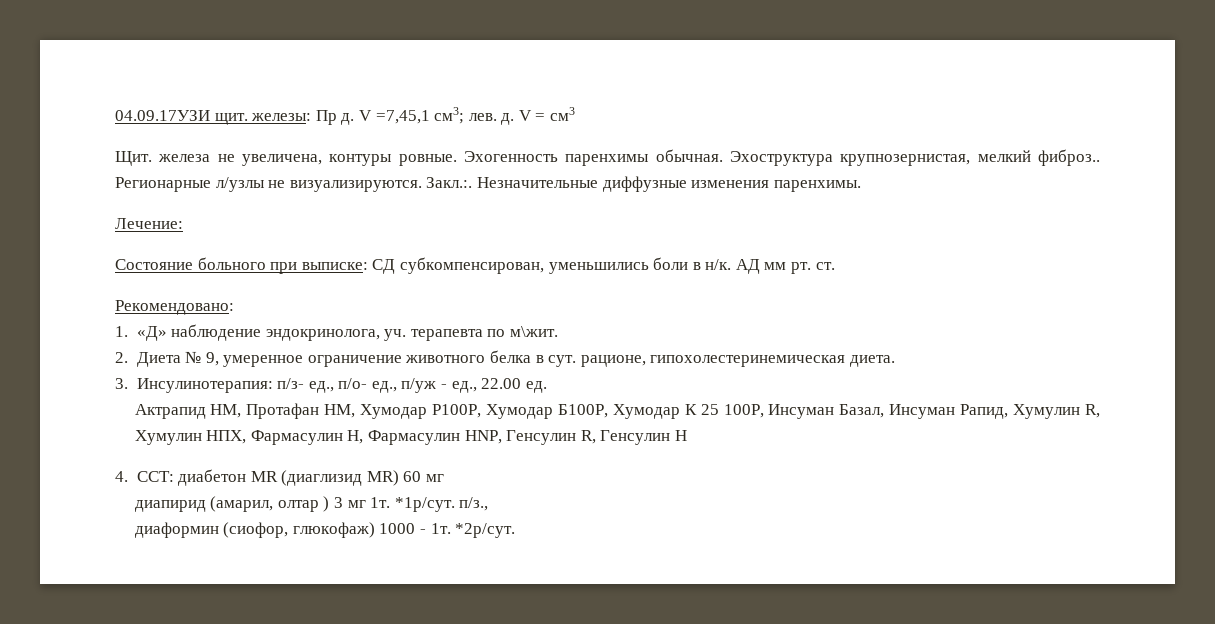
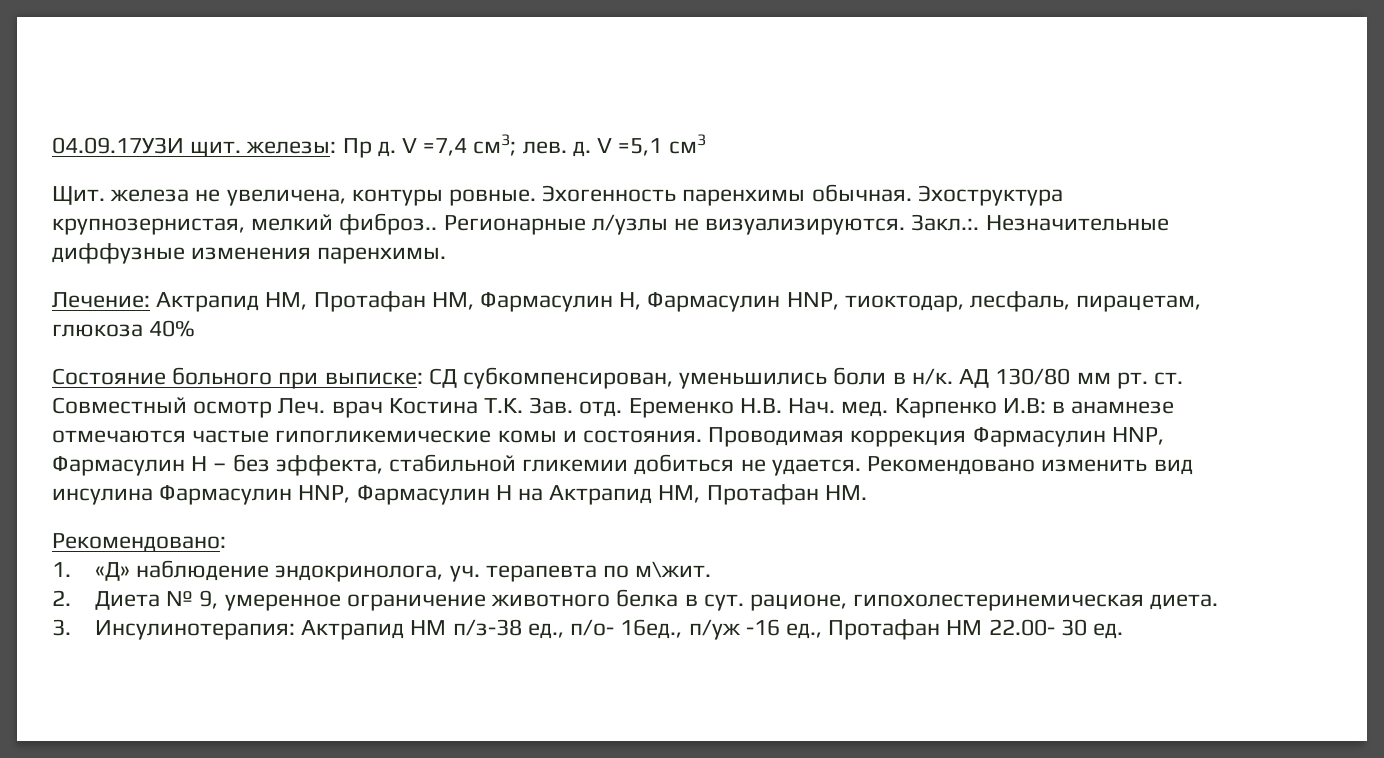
[375,110,430,124] =7,45,1 -> [423,138,468,156] =7,4
[535,113,546,121] = -> [618,138,663,156] =5,1
(183, 223) none -> [156,291,1202,312] [52,320,196,337] Актрапид НМ, Протафан НМ, Фармасулин Н, Фармасулин НNP, тиоктодар, лесфаль, пирацетам, глюкоза 40%
(760, 266) none -> [995,368,1071,385] 130/80
(835, 266) none -> [52,397,1175,418] [52,427,1164,447] [52,454,1193,476] [52,484,867,505] Совместный осмотр Леч. врач Костина Т.К. Зав. отд. Еременко Н.В. Нач. мед. Карпенко И.В: в анамнезе отмечаются частые гипогликемические комы и состояния. Проводимая коррекция Фармасулин НNP, Фармасулин Н – без эффекта, стабильной гликемии добиться не удается. Рекомендовано изменить вид инсулина Фармасулин НNP, Фармасулин Н на Актрапид НМ, Протафан НМ.
[277,378,547,393] [134,403,1100,419] [134,430,687,445] [115,469,445,486] [134,496,489,512] [134,522,516,538] п/з- ед., п/о- ед., п/уж - ед., 22.00 ед. // Актрапид НМ, Протафан НМ, Хумодар Р100Р, Хумодар Б100Р, Хумодар К 25 100Р, Инсуман Базал, Инсуман Рапид, Хумулин R, Хумулин НПХ, Фармасулин Н, Фармасулин НNР, Генсулин R, Генсулин Н // 4. ССТ: диабетон МR (диаглизид МR) 60 мг // диапирид (амарил, олтар ) 3 мг 1т. *1р/сут. п/з., // диаформин (сиофор, глюкофаж) 1000 - 1т. *2р/сут. -> [301,619,1124,640] Актрапид НМ п/з-38 ед., п/о- 16ед., п/уж -16 ед., Протафан НМ 22.00- 30 ед.

